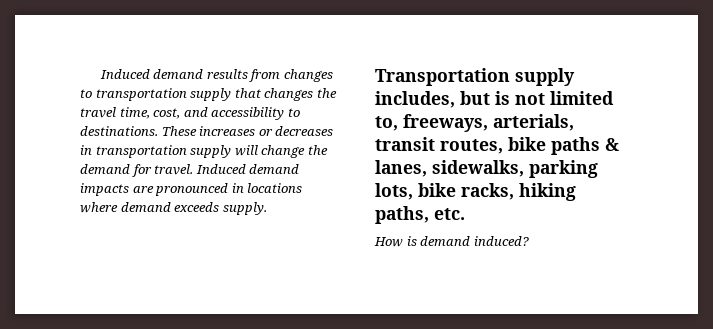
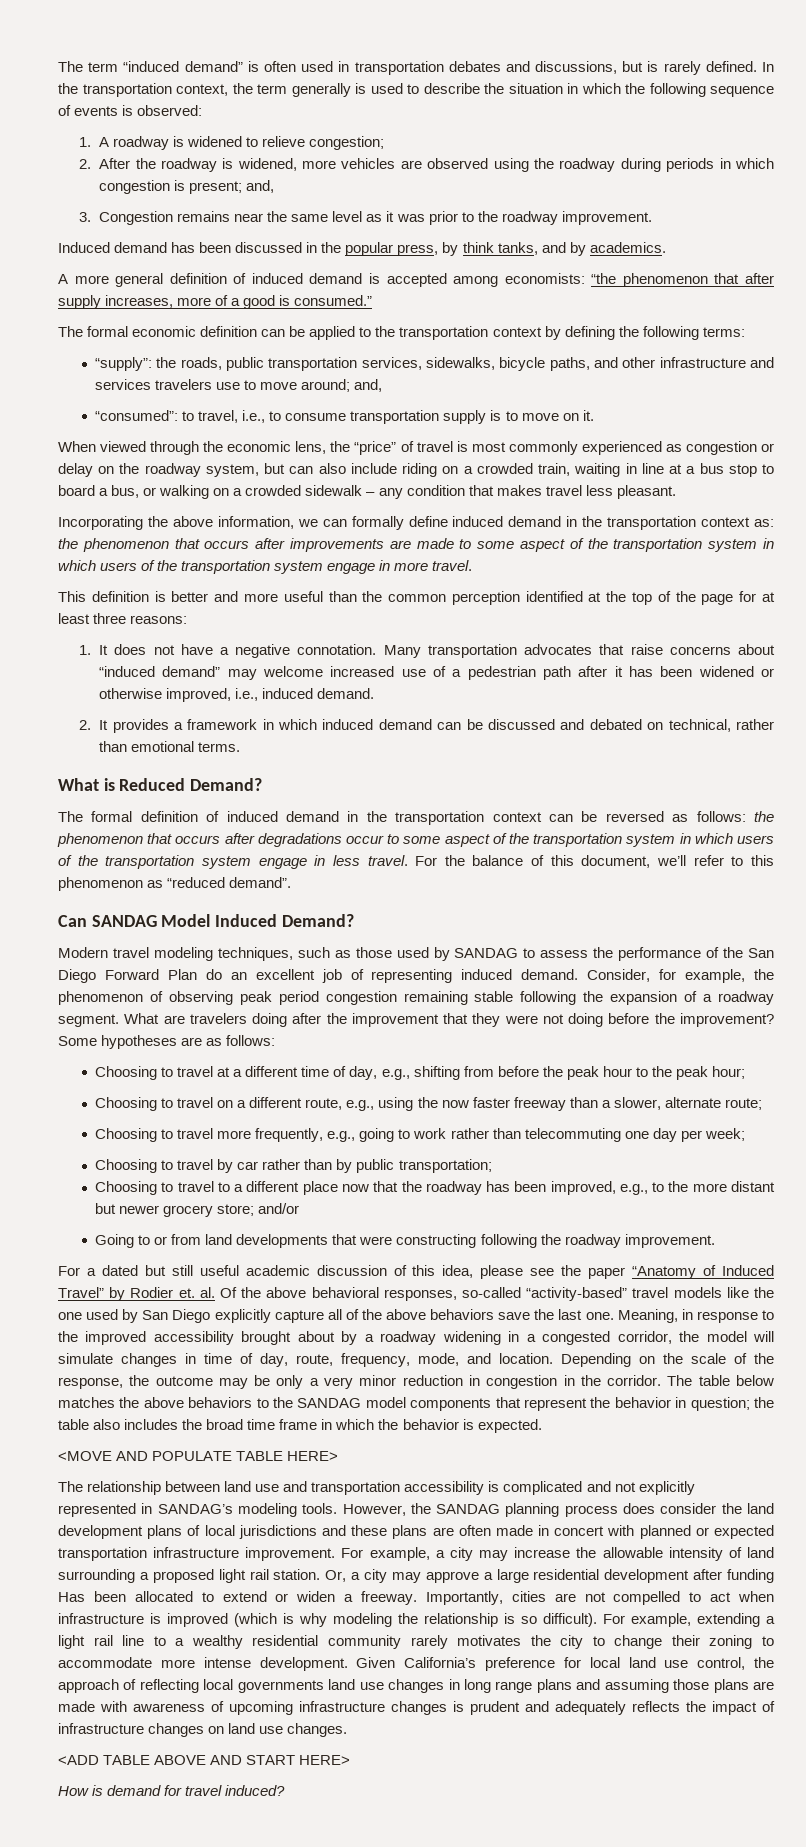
[99,69,333,82] [80,88,337,101] [80,107,300,120] [80,126,334,136] [80,145,328,158] [80,164,300,177] [80,183,303,196] [80,202,267,215] [375,68,575,86] [375,91,614,108] [375,114,574,132] [375,137,619,155] [375,160,598,178] [375,183,576,201] [375,206,465,224] Induced demand results from changes to transportation supply that changes the travel time, cost, and accessibility to destinations. These increases or decreases in transportation supply will change the demand for travel. Induced demand impacts are pronounced in locations where demand exceeds supply. // Transportation supply includes, but is not limited to, freeways, arterials, transit routes, bike paths & lanes, sidewalks, parking lots, bike racks, hiking paths, etc. -> [58,61,774,75] [58,83,774,97] [58,105,203,116] [78,136,385,150] [78,158,774,172] [99,180,275,194] [78,211,652,225] [58,242,666,256] [58,273,774,287] [58,295,373,309] [58,326,745,340] [95,357,774,371] [95,379,383,392] [95,410,594,424] [58,441,774,455] [58,463,774,477] [58,485,676,499] [58,516,775,530] [58,538,774,552] [58,560,473,574] [58,591,775,605] [58,613,188,624] [78,644,775,658] [99,666,774,680] [99,688,375,702] [78,719,774,733] [99,741,241,752] [58,778,263,791] [58,811,774,825] [57,833,774,847] [58,855,774,869] [58,877,292,891] [58,914,354,927] [58,947,774,961] [58,969,775,983] [58,991,774,1005] [58,1013,774,1027] [58,1035,276,1049] [95,1066,746,1080] [95,1097,762,1111] [95,1128,745,1142] [95,1159,492,1173] [95,1181,775,1195] [95,1203,300,1217] [95,1234,715,1248] [58,1265,775,1279] [58,1287,775,1301] [58,1309,775,1323] [58,1331,774,1345] [58,1353,774,1367] [58,1375,774,1389] [58,1397,774,1411] [58,1419,542,1433] [58,1451,339,1461] [58,1481,695,1495] [58,1503,774,1517] [58,1525,774,1539] [58,1547,774,1561] [58,1569,774,1583] [58,1591,774,1605] [58,1613,775,1627] [58,1635,774,1649] [58,1657,775,1671] [58,1679,774,1693] [58,1701,775,1715] [58,1723,348,1737] [58,1755,351,1765] The term “induced demand” is often used in transportation debates and discussions, but is rarely defined. In the transportation context, the term generally is used to describe the situation in which the following sequence of events is observed: // 1. A roadway is widened to relieve congestion; // 2. After the roadway is widened, more vehicles are observed using the roadway during periods in which congestion is present; and, // 3. Congestion remains near the same level as it was prior to the roadway improvement. // Induced demand has been discussed in the popular press, by think tanks, and by academics. // A more general definition of induced demand is accepted among economists: “the phenomenon that after supply increases, more of a good is consumed.” // The formal economic definition can be applied to the transportation context by defining the following terms: // “supply”: the roads, public transportation services, sidewalks, bicycle paths, and other infrastructure and services travelers use to move around; and, // “consumed”: to travel, i.e., to consume transportation supply is to move on it. // When viewed through the economic lens, the “price” of travel is most commonly experienced as congestion or delay on the roadway system, but can also include riding on a crowded train, waiting in line at a bus stop to board a bus, or walking on a crowded sidewalk – any condition that makes travel less pleasant. // Incorporating the above information, we can formally define induced demand in the transportation context as: the phenomenon that occurs after improvements are made to some aspect of the transportation system in which users of the transportation system engage in more travel. // This definition is better and more useful than the common perception identified at the top of the page for at least three reasons: // 1. It does not have a negative connotation. Many transportation advocates that raise concerns about “induced demand” may welcome increased use of a pedestrian path after it has been widened or otherwise improved, i.e., induced demand. // 2. It provides a framework in which induced demand can be discussed and debated on technical, rather than emotional terms. // What is Reduced Demand? // The formal definition of induced demand in the transportation context can be reversed as follows: the phenomenon that occurs after degradations occur to some aspect of the transportation system in which users of the transportation system engage in less travel. For the balance of this document, we’ll refer to this phenomenon as “reduced demand”. // Can SANDAG Model Induced Demand? // Modern travel modeling techniques, such as those used by SANDAG to assess the performance of the San Diego Forward Plan do an excellent job of representing induced demand. Consider, for example, the phenomenon of observing peak period congestion remaining stable following the expansion of a roadway segment. What are travelers doing after the improvement that they were not doing before the improvement? Some hypotheses are as follows: // Choosing to travel at a different time of day, e.g., shifting from before the peak hour to the peak hour; // Choosing to travel on a different route, e.g., using the now faster freeway than a slower, alternate route; // Choosing to travel more frequently, e.g., going to work rather than telecommuting one day per week; // Choosing to travel by car rather than by public transportation; // Choosing to travel to a different place now that the roadway has been improved, e.g., to the more distant but newer grocery store; and/or // Going to or from land developments that were constructing following the roadway improvement. // For a dated but still useful academic discussion of this idea, please see the paper “Anatomy of Induced Travel” by Rodier et. al. Of the above behavioral responses, so-called “activity-based” travel models like the one used by San Diego explicitly capture all of the above behaviors save the last one. Meaning, in response to the improved accessibility brought about by a roadway widening in a congested corridor, the model will simulate changes in time of day, route, frequency, mode, and location. Depending on the scale of the response, the outcome may be only a very minor reduction in congestion in the corridor. The table below matches the above behaviors to the SANDAG model components that represent the behavior in question; the table also includes the broad time frame in which the behavior is expected. // <MOVE AND POPULATE TABLE HERE> // The relationship between land use and transportation accessibility is complicated and not explicitly represented in SANDAG’s modeling tools. However, the SANDAG planning process does consider the land development plans of local jurisdictions and these plans are often made in concert with planned or expected transportation infrastructure improvement. For example, a city may increase the allowable intensity of land surrounding a proposed light rail station. Or, a city may approve a large residential development after funding Has been allocated to extend or widen a freeway. Importantly, cities are not compelled to act when infrastructure is improved (which is why modeling the relationship is so difficult). For example, extending a light rail line to a wealthy residential community rarely motivates the city to change their zoning to accommodate more intense development. Given California’s preference for local land use control, the approach of reflecting local governments land use changes in long range plans and assuming those plans are made with awareness of upcoming infrastructure changes is prudent and adequately reflects the impact of infrastructure changes on land use changes. // <ADD TABLE ABOVE AND START HERE>
(471, 241) none -> [164,1785,223,1796] for travel

